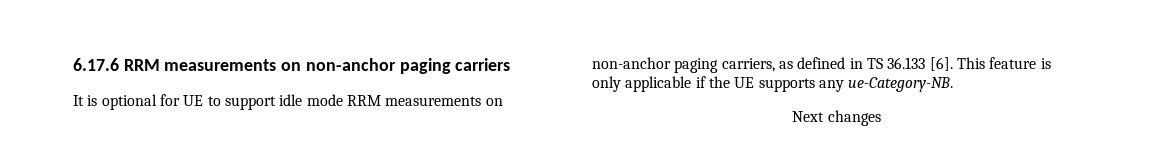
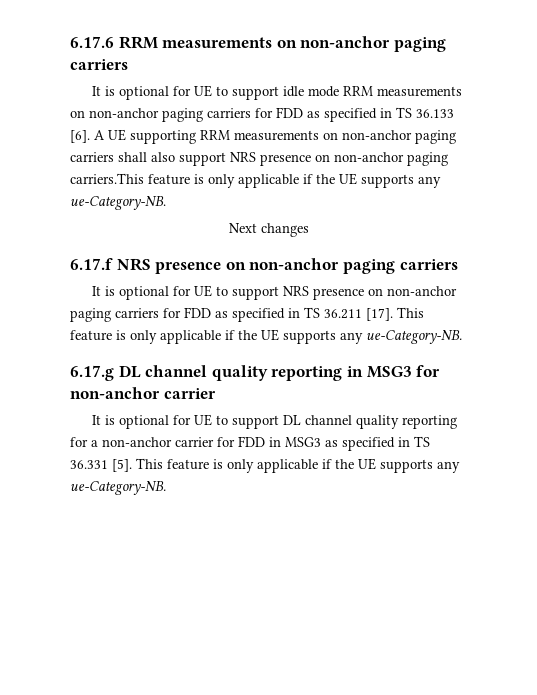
[721,57,985,72] carriers, as defined in TS 36.133 [6]. This -> [207,107,454,122] [70,129,456,144] [70,152,448,166] [70,173,144,184] carriers for FDD as specified in TS 36.133 [6]. A UE supporting RRM measurements on non-anchor paging carriers shall also support NRS presence on non-anchor paging carriers.This
(881, 118) none -> [70,258,458,274] [92,285,458,300] [70,307,424,322] [70,329,462,344] [70,365,441,381] [70,387,216,399] [92,414,458,429] [70,436,430,451] [70,458,460,473] [70,481,166,495] // 6.17.f NRS presence on non-anchor paging carriers // It is optional for UE to support NRS presence on non-anchor paging carriers for FDD as specified in TS 36.211 [17]. This feature is only applicable if the UE supports any ue-Category-NB. // 6.17.g DL channel quality reporting in MSG3 for non-anchor carrier // It is optional for UE to support DL channel quality reporting for a non-anchor carrier for FDD in MSG3 as specified in TS 36.331 [5]. This feature is only applicable if the UE supports any ue-Category-NB.

